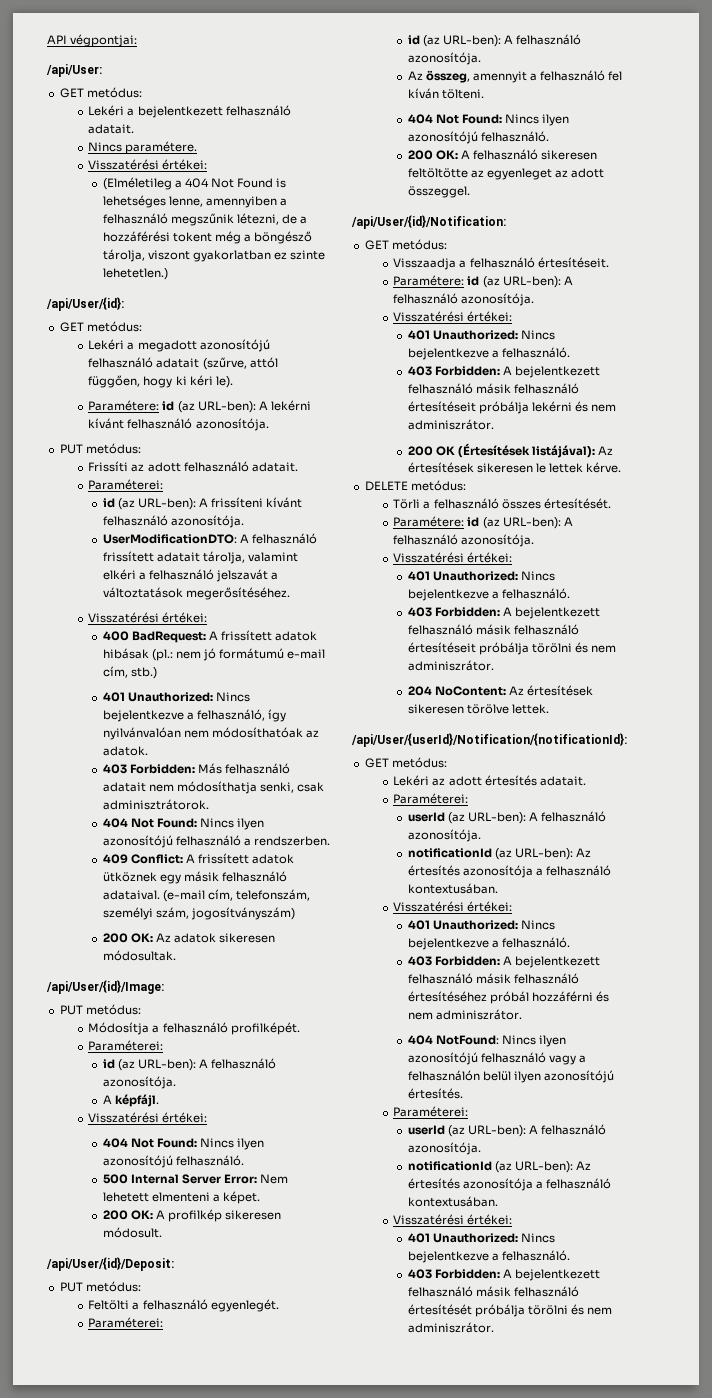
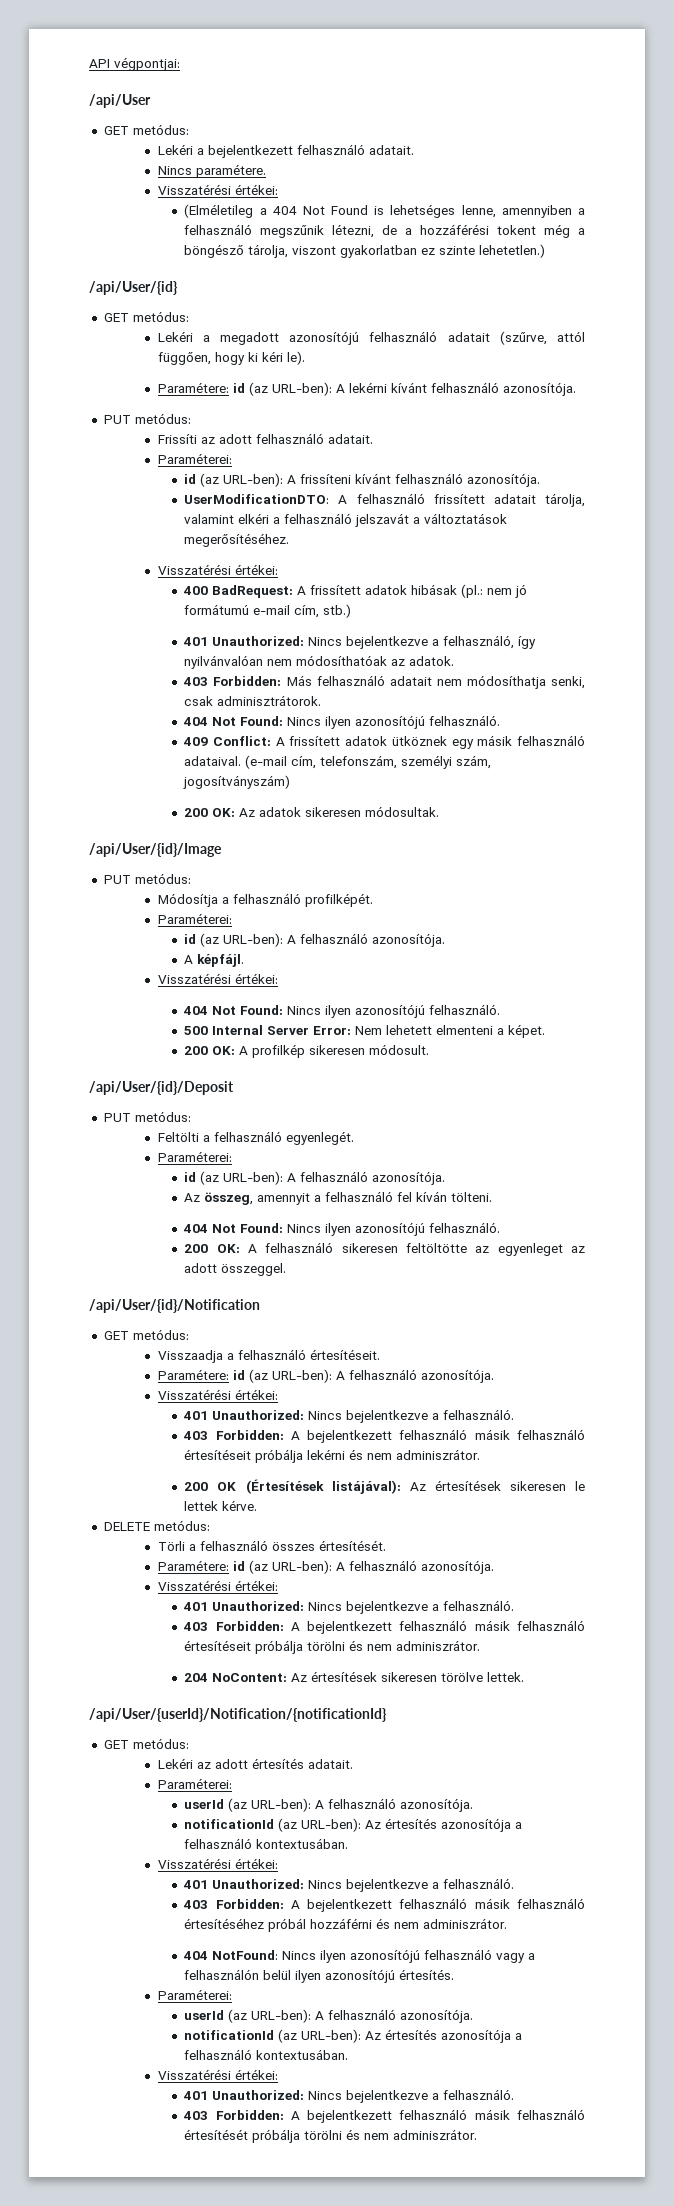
[46,64,102,77] /api/User: -> [89,94,151,108] /api/User
[46,297,124,311] /api/User/{id}: -> [89,281,177,295] /api/User/{id}
[175,835,331,846] felhasználó a rendszerben. -> [429,715,501,726] felhasználó.
[46,980,164,994] /api/User/{id}/Image: -> [89,843,222,857] /api/User/{id}/Image
[46,1257,174,1271] /api/User/{id}/Deposit: -> [89,1081,234,1095] /api/User/{id}/Deposit
[351,215,506,229] /api/User/{id}/Notification: -> [89,1299,260,1313] /api/User/{id}/Notification
[351,733,627,747] /api/User/{userId}/Notification/{notificationId}: -> [89,1708,386,1722] /api/User/{userId}/Notification/{notificationId}

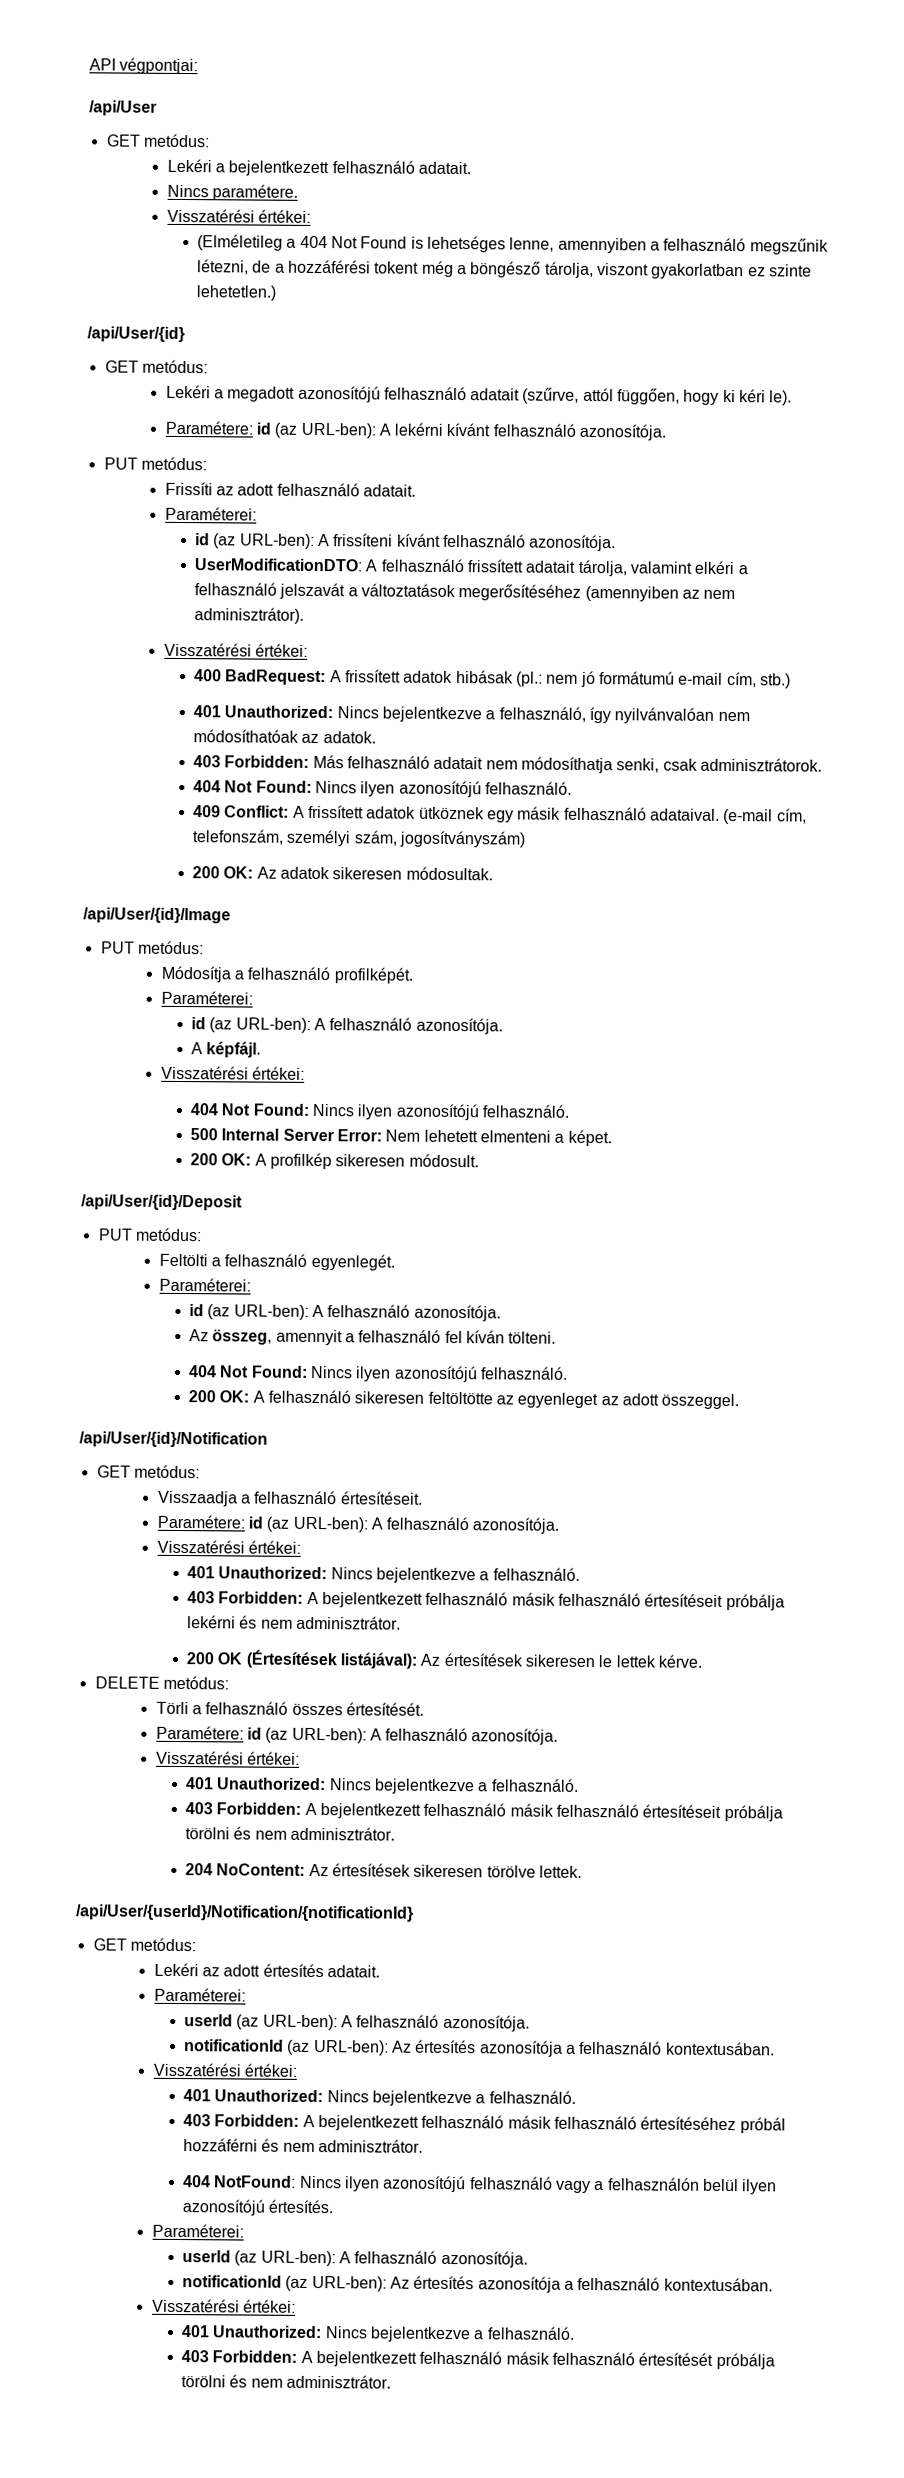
[184,533,290,547] megerősítéséhez. -> [458,584,736,602] [194,607,305,624] megerősítéséhez (amennyiben az nem adminisztrátor).
[396,1449,481,1460] adminiszrátor. -> [295,1615,401,1630] adminisztrátor.
[396,1640,481,1651] adminiszrátor. -> [289,1826,395,1841] adminisztrátor.
[423,1918,508,1929] adminiszrátor. -> [317,2139,423,2153] adminisztrátor.
[393,2129,478,2140] adminiszrátor. -> [285,2374,391,2389] adminisztrátor.

